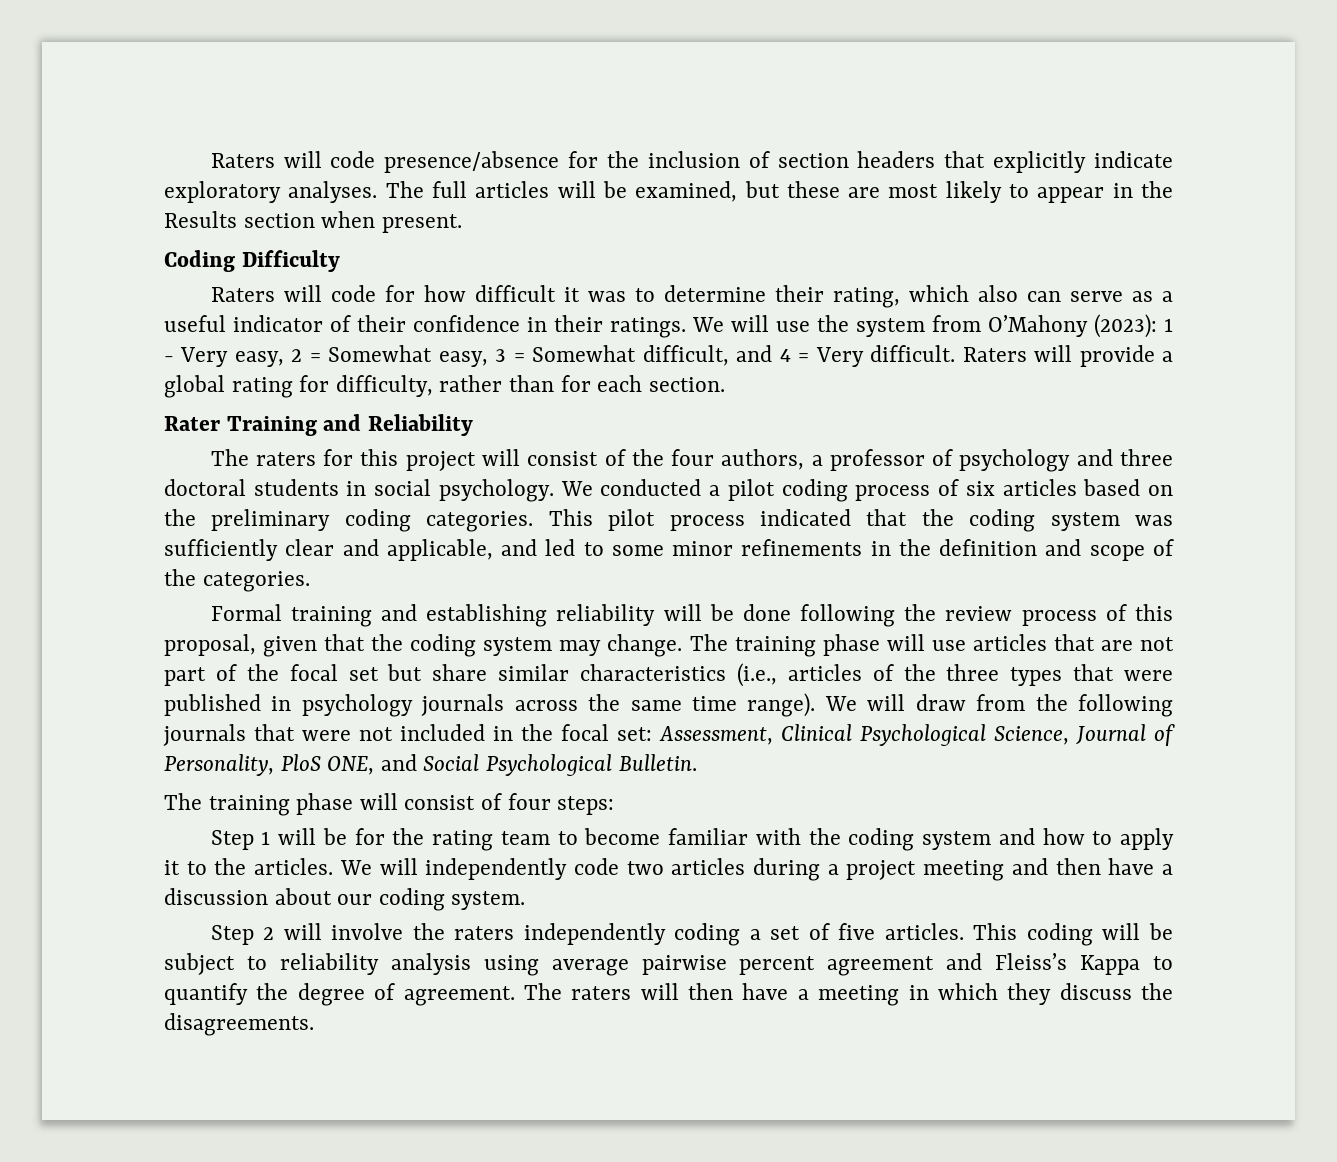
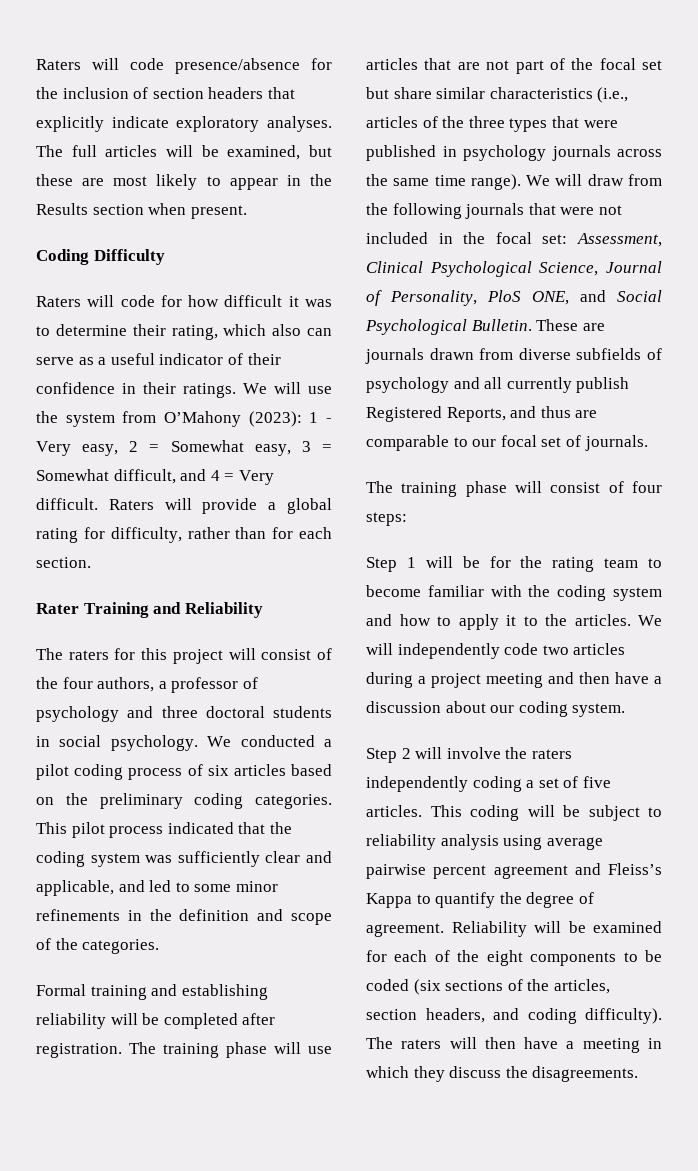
[742,604,1174,627] [164,634,683,657] done following the review process of this proposal, given that the coding system may change. -> [163,1013,276,1029] [36,1043,122,1058] completed after registration.
(697, 762) none -> [536,319,605,331] [365,348,662,364] [366,377,630,393] [366,406,598,422] [366,435,648,451] These are journals drawn from diverse subfields of psychology and all currently publish Registered Reports, and thus are comparable to our focal set of journals.
(515, 996) none -> [451,921,662,937] [366,950,662,966] [366,979,610,995] [366,1008,662,1024] Reliability will be examined for each of the eight components to be coded (six sections of the articles, section headers, and coding difficulty).

